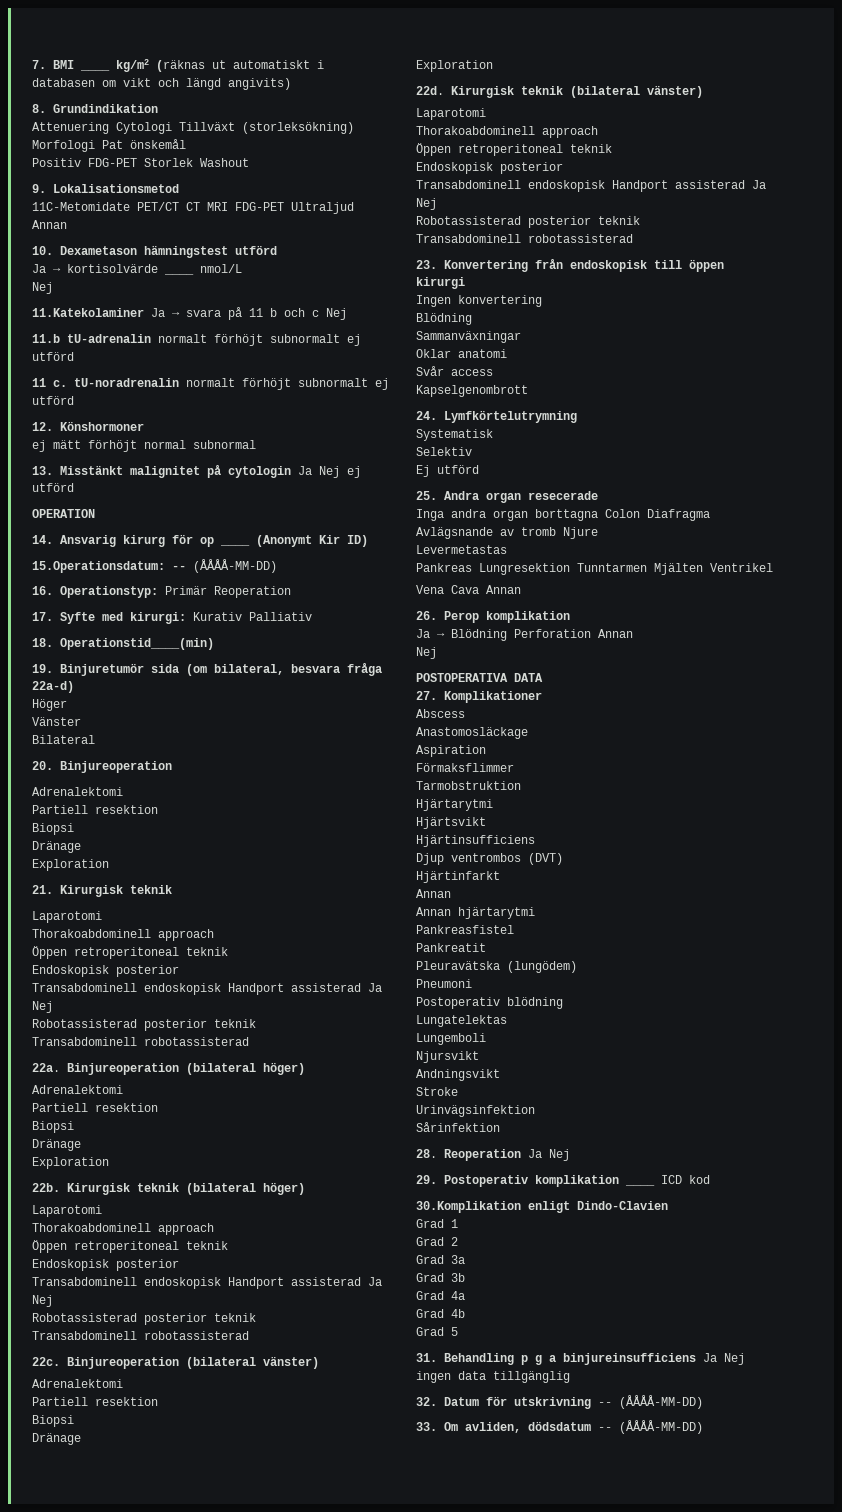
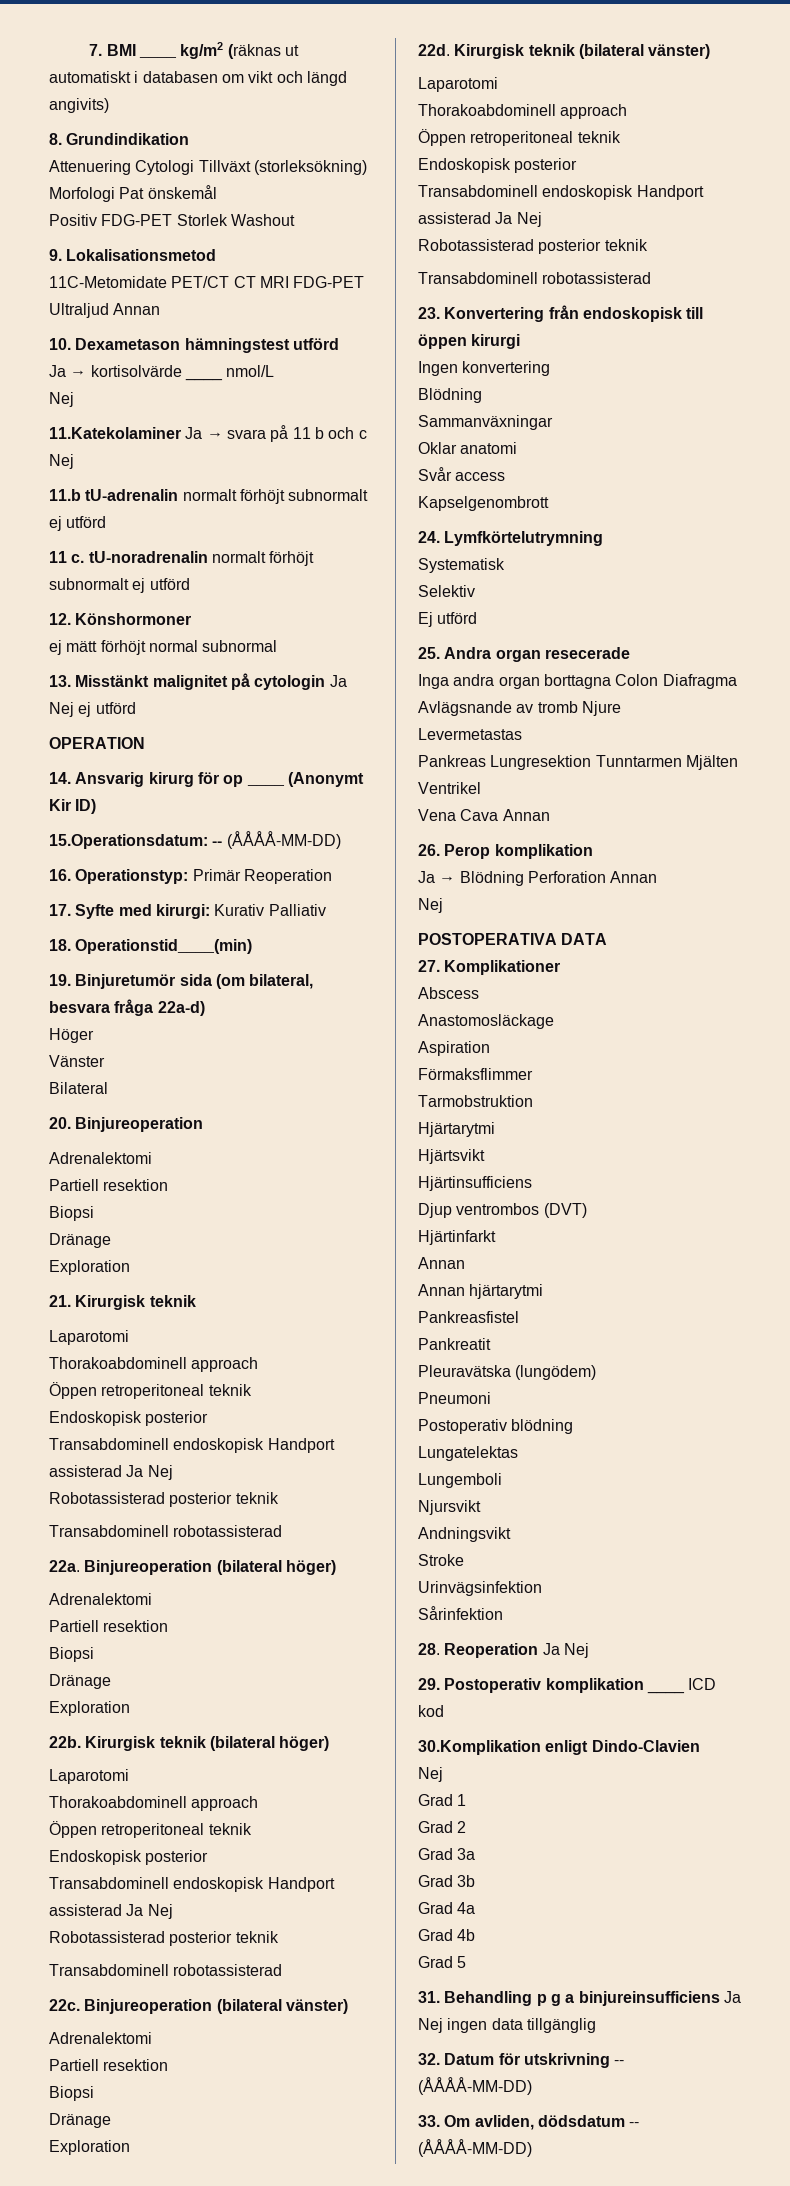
(668, 1205) none -> [418,1767,443,1782] // Nej

